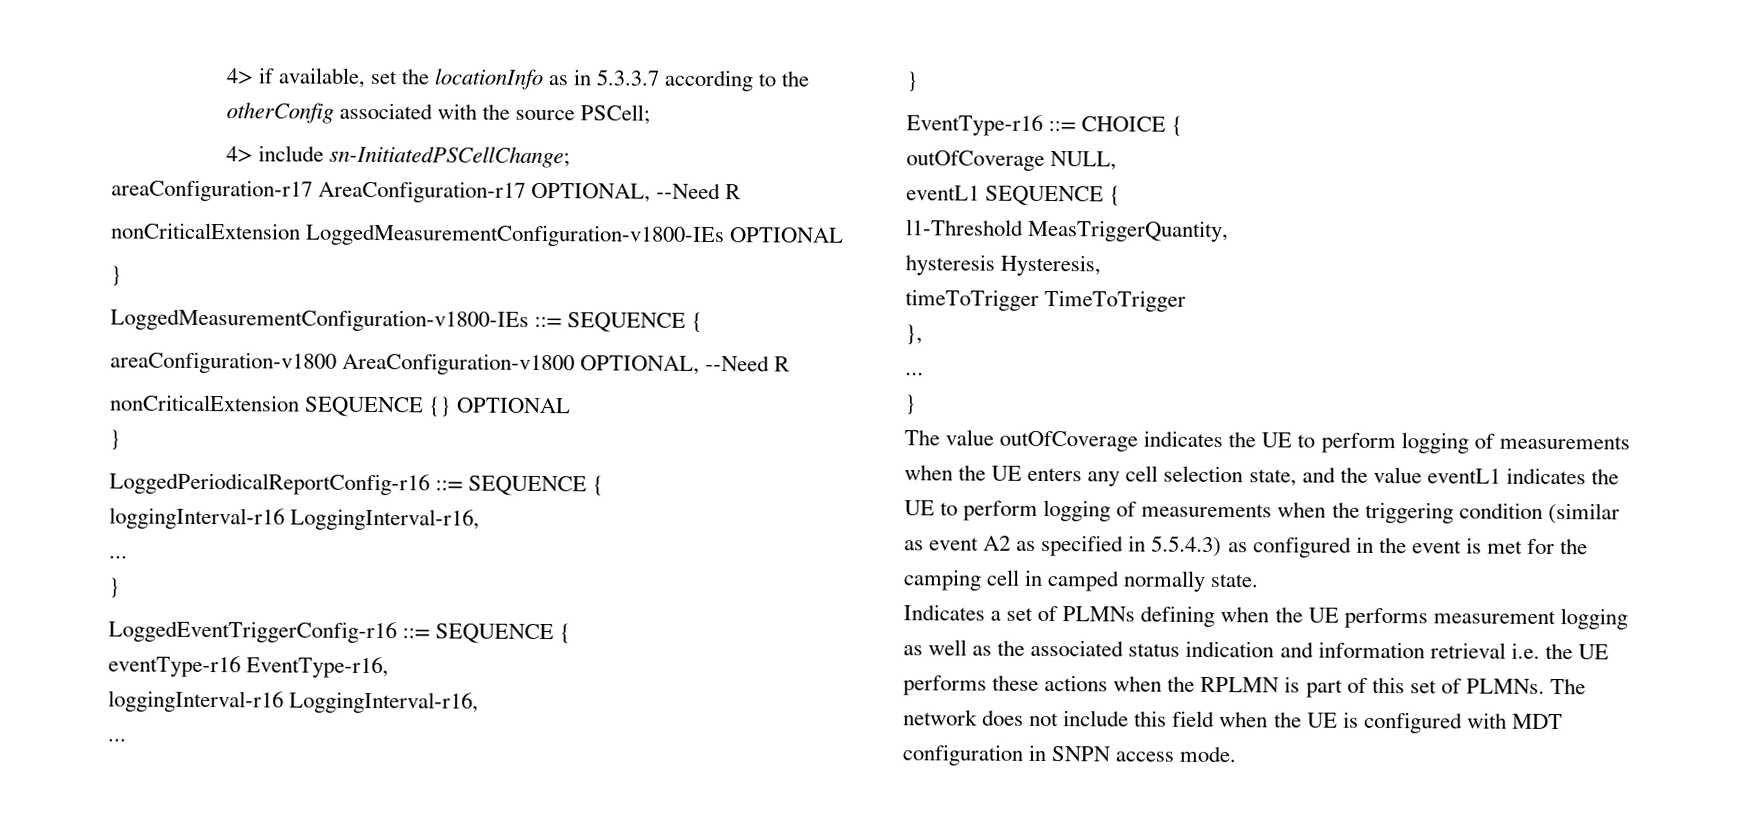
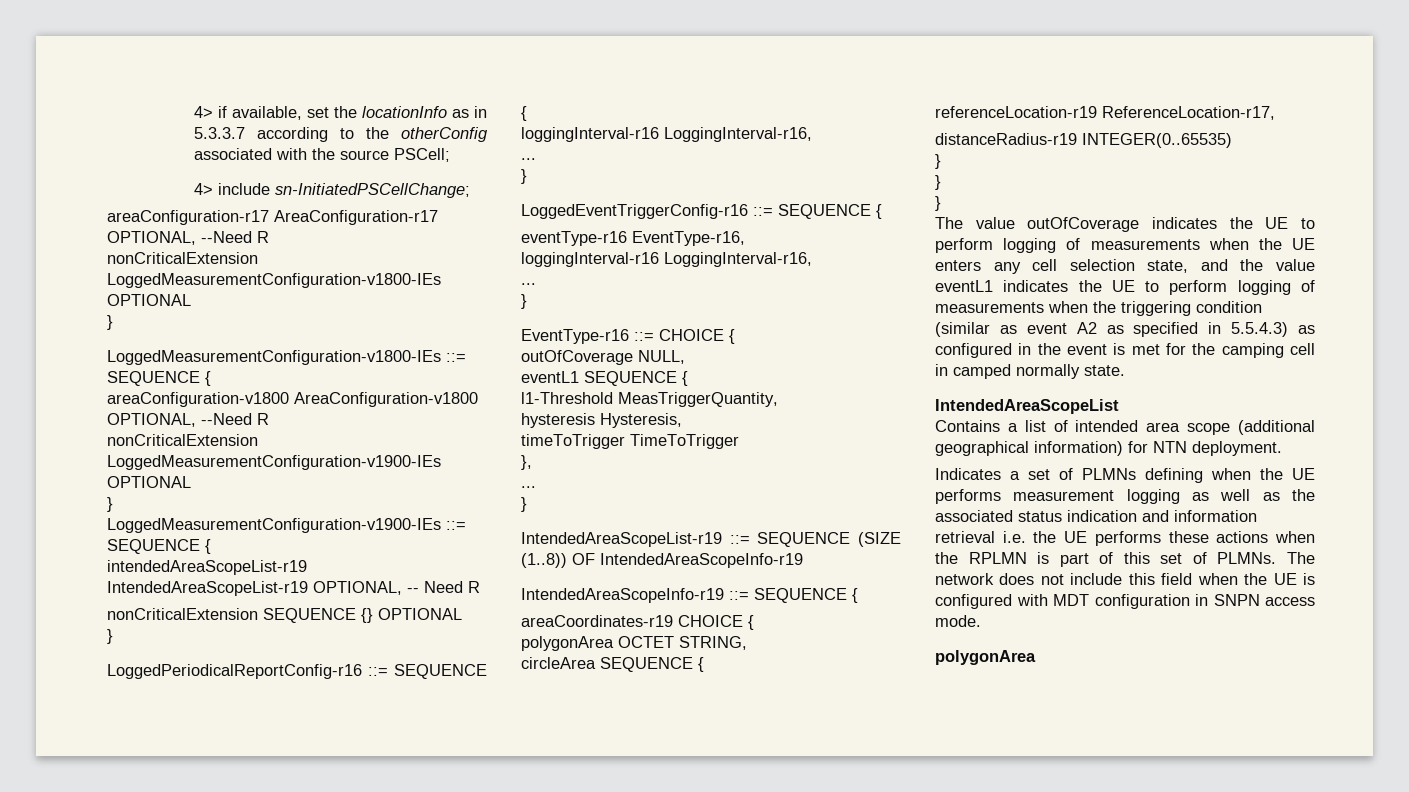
(791, 364) none -> [107,434,258,446] [107,455,441,470] [107,476,191,488] [107,497,113,512] [107,518,466,533] [107,539,211,554] [107,560,307,575] [107,581,480,596] // nonCriticalExtension LoggedMeasurementConfiguration-v1900-IEs OPTIONAL // } // LoggedMeasurementConfiguration-v1900-IEs ::= SEQUENCE { // intendedAreaScopeList-r19 IntendedAreaScopeList-r19 OPTIONAL, -- Need R
(917, 404) none -> [521,532,901,547] [521,553,803,568] [521,588,858,603] [521,615,754,630] [521,636,747,651] [521,657,704,672] [935,106,1275,120] [935,133,1232,148] [935,154,941,169] [935,175,941,190] [935,196,941,211] // IntendedAreaScopeList-r19 ::= SEQUENCE (SIZE (1..8)) OF IntendedAreaScopeInfo-r19 // IntendedAreaScopeInfo-r19 ::= SEQUENCE { // areaCoordinates-r19 CHOICE { // polygonArea OCTET STRING, // circleArea SEQUENCE { // referenceLocation-r19 ReferenceLocation-r17, // distanceRadius-r19 INTEGER(0..65535) // } // } // }
(1260, 580) none -> [935,399,1119,414] [935,420,1315,435] [935,441,1282,456] // IntendedAreaScopeList // Contains a list of intended area scope (additional geographical information) for NTN deployment.
(1238, 754) none -> [935,650,1036,665] // polygonArea

